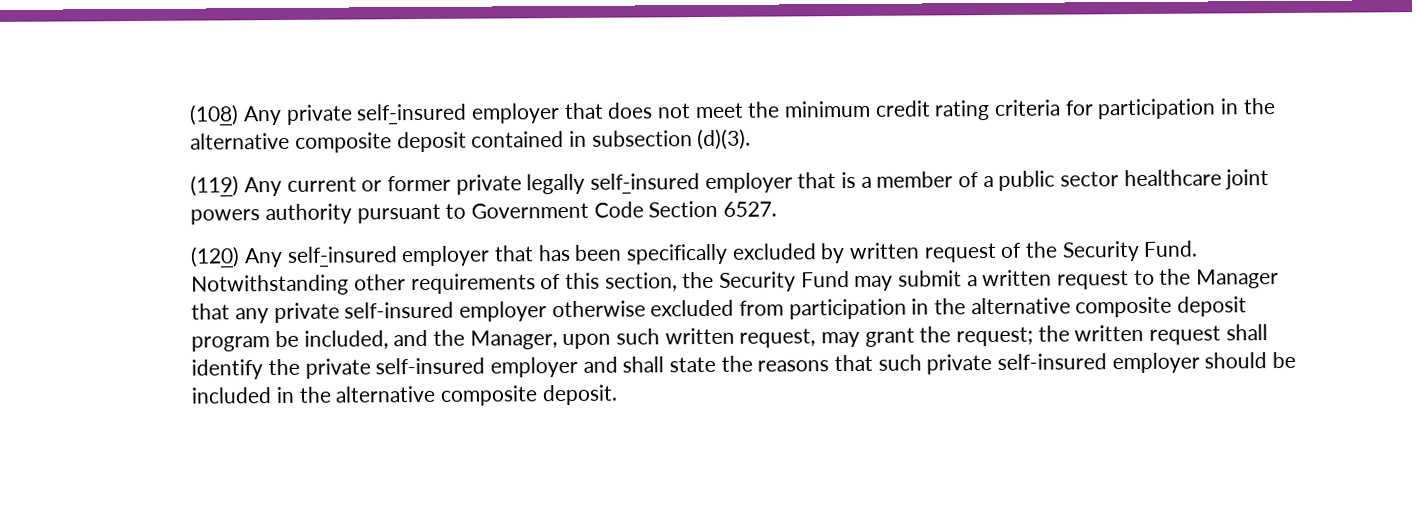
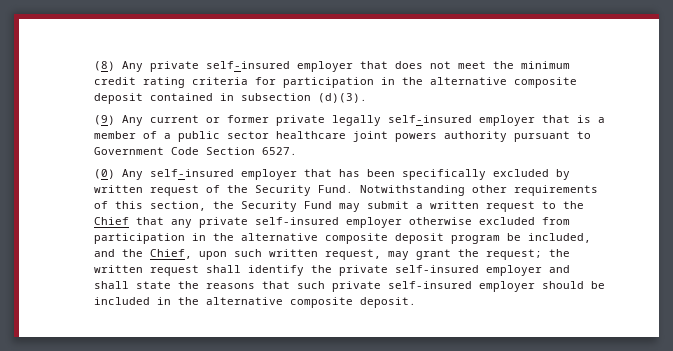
[189,104,240,126] (108) -> [93,61,115,71] (8)
[190,175,240,197] (119) -> [93,115,115,125] (9)
[190,246,241,268] (120) -> [93,169,115,179] (0)
[1195,269,1279,289] Manager -> [93,217,129,225] Chief
[469,330,558,350] Manager, -> [149,249,192,259] Chief,

